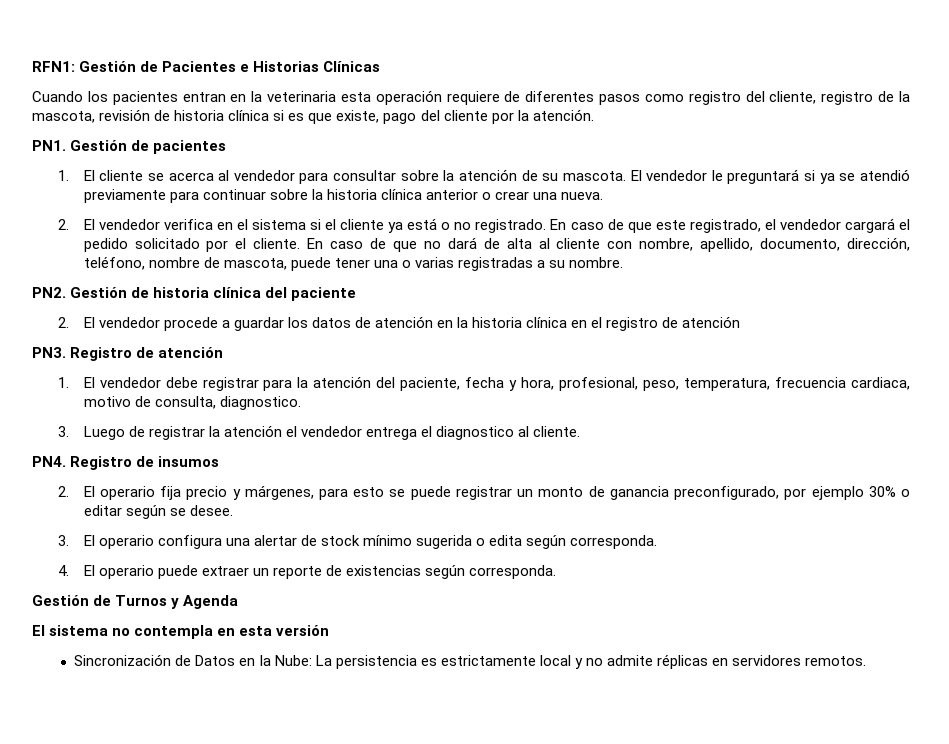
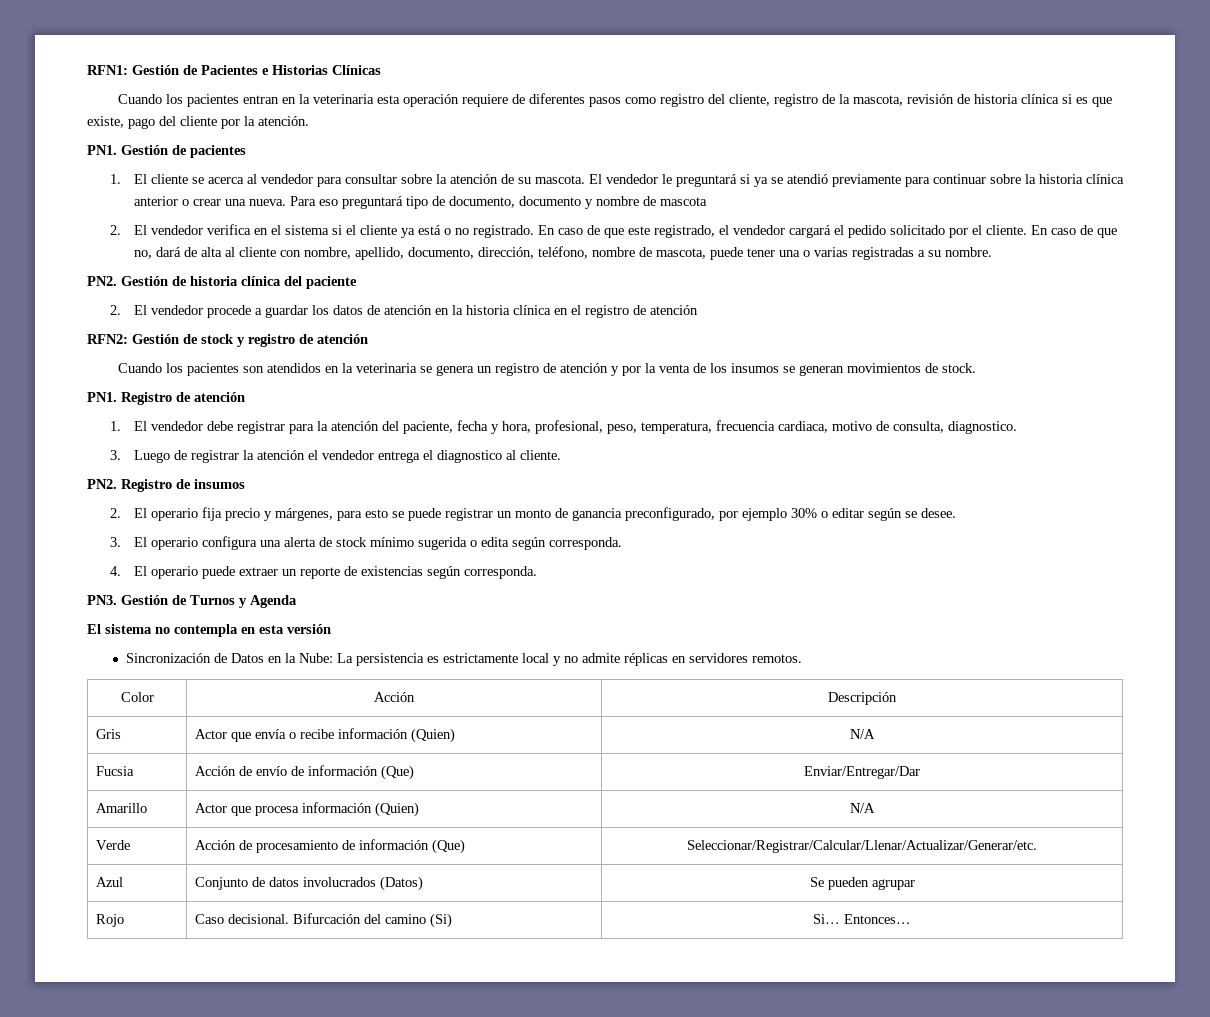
(604, 196) none -> [289,196,707,209] Para eso preguntará tipo de documento, documento y nombre de mascota
[423,241,441,249] no -> [133,250,152,259] no,
[32,347,66,358] PN3. -> [87,334,368,347] [117,363,976,376] [87,392,117,402] RFN2: Gestión de stock y registro de atención // Cuando los pacientes son atendidos en la veterinaria se genera un registro de atención y por la venta de los insumos se generan movimientos de stock. // PN1.
[32,456,66,467] PN4. -> [87,479,117,489] PN2.
[253,535,297,546] alertar -> [283,537,316,547] alerta
(557, 572) none -> [87,595,117,605] PN3.
(867, 661) none -> [120,692,154,702] [374,692,415,702] [828,692,898,705] [96,729,122,739] [195,728,456,743] [850,729,876,739] [96,766,135,776] [195,765,415,780] [804,766,921,779] [96,803,148,813] [195,802,420,817] [850,803,876,813] [96,840,131,850] [195,839,466,854] [687,840,1037,853] [96,877,124,887] [195,876,424,891] [809,877,915,890] [96,914,125,927] [195,913,453,928] [813,914,912,924] // Color | Acción | Descripción // Gris | Actor que envía o recibe información (Quien) | N/A // Fucsia | Acción de envío de información (Que) | Enviar/Entregar/Dar // Amarillo | Actor que procesa información (Quien) | N/A // Verde | Acción de procesamiento de información (Que) | Seleccionar/Registrar/Calcular/Llenar/Actualizar/Generar/etc. // Azul | Conjunto de datos involucrados (Datos) | Se pueden agrupar // Rojo | Caso decisional. Bifurcación del camino (Si) | Si… Entonces…

